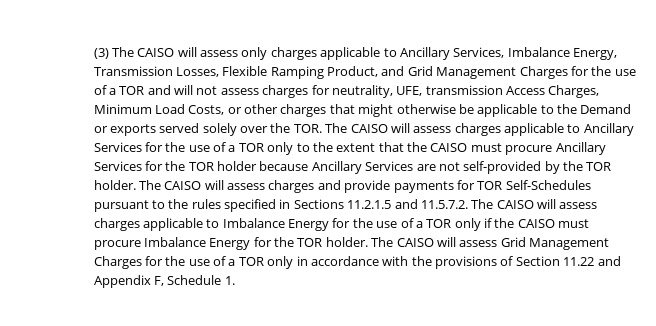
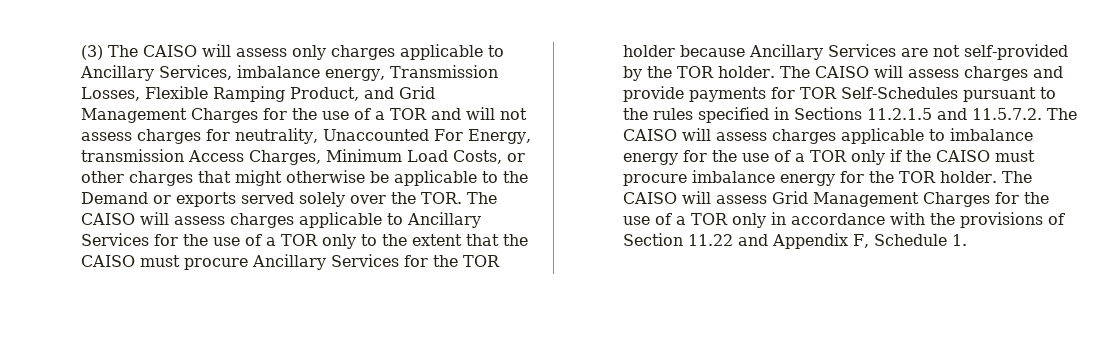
[507,47,618,60] Imbalance Energy, -> [237,65,386,81] imbalance energy,
[396,86,423,96] UFE, -> [323,129,532,144] Unaccounted For Energy,
[222,218,330,231] Imbalance Energy -> [950,128,1034,141] [623,153,679,165] imbalance energy
[143,237,251,250] Imbalance Energy -> [692,170,836,186] imbalance energy

